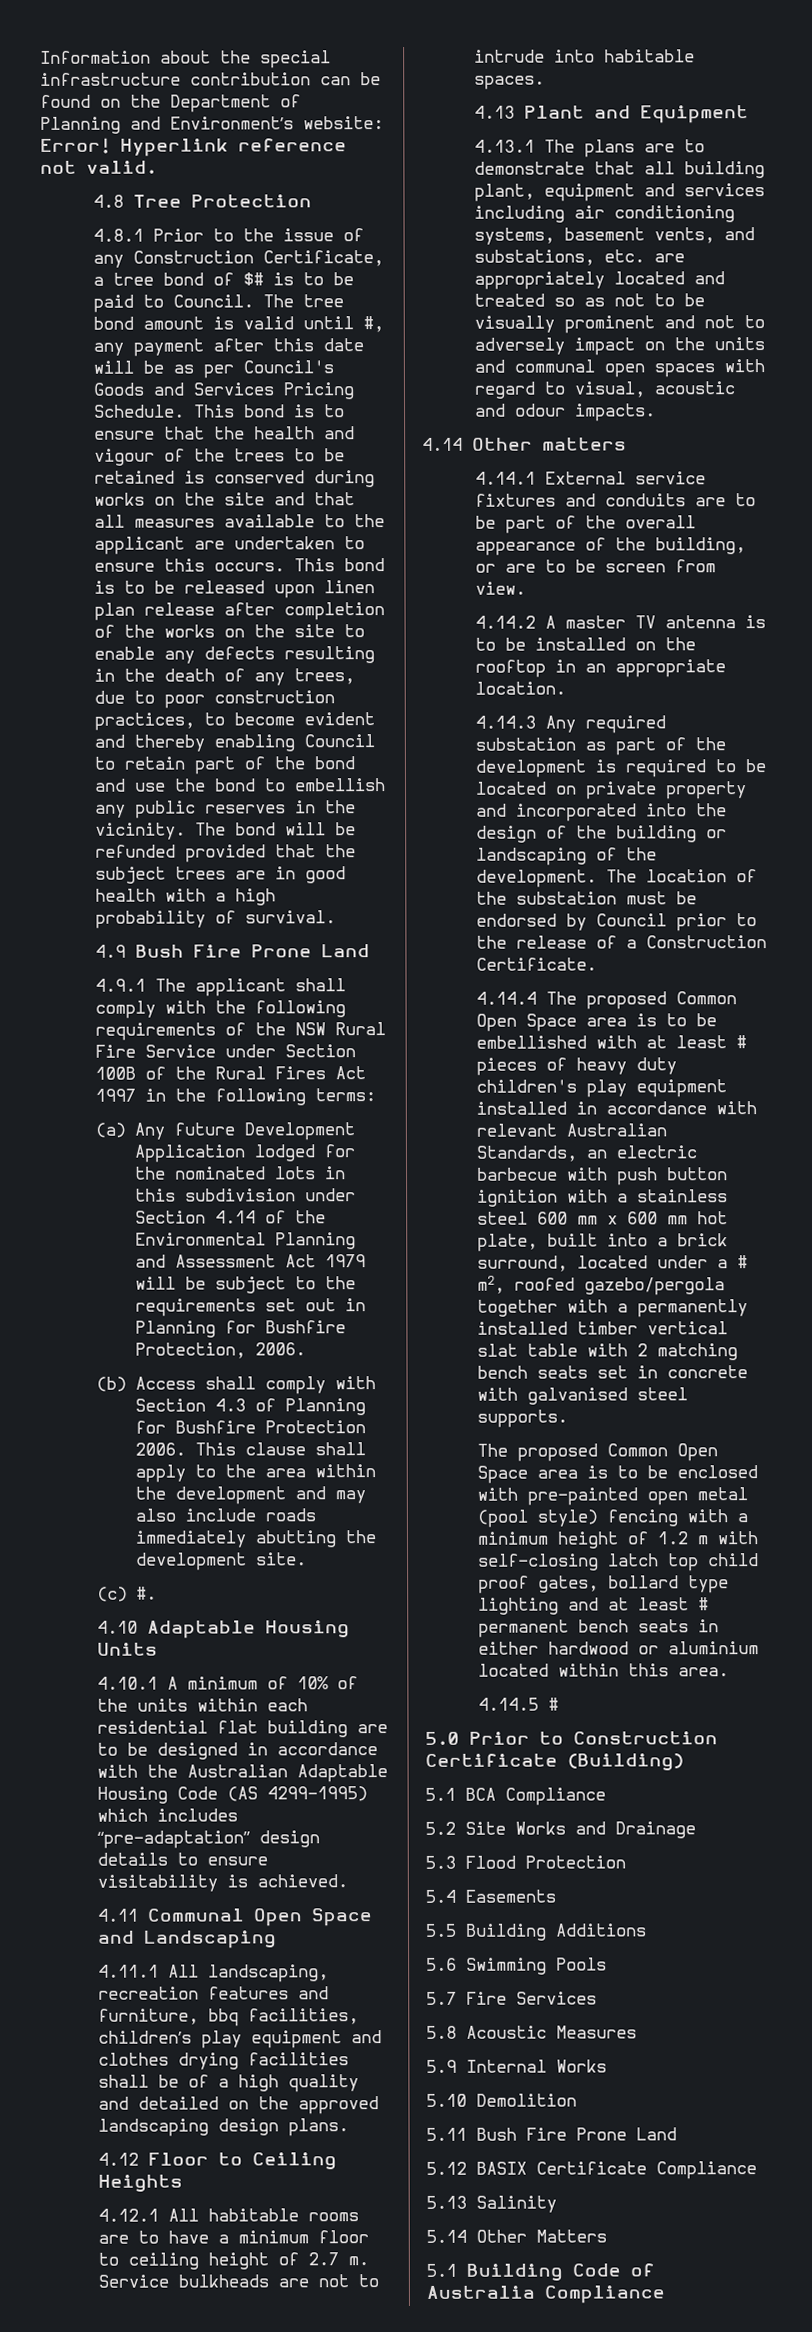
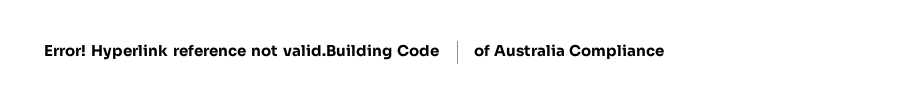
[40,50,331,69] [40,72,381,86] [40,94,301,113] [40,116,384,134] [40,137,347,157] [40,160,157,174] [93,194,313,208] [93,228,365,242] [93,250,385,268] [93,272,355,286] [93,294,345,313] [93,316,385,333] [93,338,365,357] [93,360,335,379] [93,382,355,400] [94,404,346,418] [94,426,356,440] [94,448,346,466] [94,470,376,488] [94,492,356,506] [94,514,386,528] [94,536,366,555] [94,558,386,572] [94,580,376,599] [94,602,386,621] [94,624,366,638] [94,646,376,664] [94,668,356,686] [94,690,336,709] [94,712,376,731] [94,734,376,752] [94,756,356,775] [94,778,387,792] [95,800,357,819] [95,822,357,840] [95,844,357,863] [95,866,347,884] [95,888,277,906] [95,910,337,929] [95,944,371,958] [95,978,347,997] [95,1000,347,1019] [95,1022,387,1041] [95,1044,357,1058] [95,1066,367,1080] [95,1088,377,1106] [95,1122,355,1141] [133,1144,355,1163] [134,1166,346,1180] [134,1188,356,1202] [134,1210,326,1224] [134,1232,356,1250] [134,1254,366,1268] [134,1276,356,1294] [134,1298,366,1317] [134,1320,346,1338] [134,1342,306,1359] [96,1376,376,1395] [134,1398,366,1416] [134,1420,366,1434] [134,1442,366,1456] [134,1464,376,1483] [134,1486,366,1505] [134,1508,316,1522] [134,1530,376,1548] [135,1552,307,1571] [97,1586,157,1602] [97,1620,351,1639] [97,1642,159,1656] [97,1676,359,1690] [97,1698,309,1712] [97,1720,389,1738] [97,1742,379,1760] [97,1764,389,1783] [97,1786,369,1804] [97,1808,239,1822] [97,1830,321,1849] [97,1852,269,1866] [97,1874,349,1892] [97,1908,373,1927] [98,1930,278,1949] [98,1964,330,1983] [98,1986,330,2000] [98,2008,360,2027] [98,2030,383,2049] [98,2052,350,2070] [98,2074,360,2093] [98,2096,380,2115] [98,2118,350,2137] [98,2152,338,2171] [98,2174,184,2193] [98,2208,360,2222] [98,2230,370,2244] [98,2252,370,2270] [98,2274,380,2288] [474,49,696,63] [474,75,546,90] [474,105,750,124] [474,139,706,158] [474,161,766,179] [474,183,766,202] [474,205,736,223] [474,227,756,245] [474,249,686,266] [474,271,726,290] [474,293,706,307] [474,315,766,334] [474,337,766,356] [474,359,766,378] [474,381,736,399] [475,403,657,422] [422,437,627,451] [475,471,707,485] [475,493,757,507] [475,515,697,534] [475,537,747,556] [475,559,717,573] [475,581,527,595] [475,615,767,629] [475,637,697,651] [475,659,727,678] [475,681,567,695] [475,715,667,734] [475,737,727,756] [475,759,767,778] [475,781,748,800] [476,803,728,822] [476,825,728,843] [476,847,658,866] [476,869,758,888] [476,891,698,905] [476,913,758,932] [476,935,768,949] [476,957,598,971] [476,991,738,1010] [476,1013,718,1032] [476,1035,748,1049] [476,1057,678,1076] [476,1079,728,1098] [476,1101,758,1115] [476,1123,668,1137] [476,1145,698,1162] [477,1167,729,1186] [477,1189,729,1207] [477,1211,729,1225] [477,1233,729,1252] [477,1255,749,1272] [477,1275,726,1296] [477,1299,749,1318] [477,1321,729,1335] [477,1343,739,1361] [477,1365,749,1379] [477,1387,689,1405] [477,1409,569,1428] [477,1443,719,1462] [477,1465,759,1484] [477,1487,749,1506] [477,1509,749,1528] [477,1531,759,1549] [478,1553,760,1572] [478,1575,730,1594] [478,1597,710,1615] [478,1619,720,1638] [478,1641,760,1655] [478,1663,730,1677] [478,1697,560,1711] [425,1731,718,1745] [425,1753,684,1772] [425,1787,606,1806] [425,1821,696,1839] [425,1855,626,1869] [425,1889,556,1903] [425,1923,647,1941] [426,1957,607,1975] [426,1991,597,2005] [426,2025,637,2039] [426,2059,607,2073] [426,2093,577,2107] [426,2127,677,2141] [426,2161,757,2180] [426,2195,557,2213] [426,2229,607,2243] [426,2263,563,2282] Information about the special infrastructure contribution can be found on the Department of Planning and Environment’s website: Error! Hyperlink reference not valid. // 4.8 Tree Protection // 4.8.1 Prior to the issue of any Construction Certificate, a tree bond of $# is to be paid to Council. The tree bond amount is valid until #, any payment after this date will be as per Council's Goods and Services Pricing Schedule. This bond is to ensure that the health and vigour of the trees to be retained is conserved during works on the site and that all measures available to the applicant are undertaken to ensure this occurs. This bond is to be released upon linen plan release after completion of the works on the site to enable any defects resulting in the death of any trees, due to poor construction practices, to become evident and thereby enabling Council to retain part of the bond and use the bond to embellish any public reserves in the vicinity. The bond will be refunded provided that the subject trees are in good health with a high probability of survival. // 4.9 Bush Fire Prone Land // 4.9.1 The applicant shall comply with the following requirements of the NSW Rural Fire Service under Section 100B of the Rural Fires Act 1997 in the following terms: // (a) Any future Development Application lodged for the nominated lots in this subdivision under Section 4.14 of the Environmental Planning and Assessment Act 1979 will be subject to the requirements set out in Planning for Bushfire Protection, 2006. // (b) Access shall comply with Section 4.3 of Planning for Bushfire Protection 2006. This clause shall apply to the area within the development and may also include roads immediately abutting the development site. // (c) #. // 4.10 Adaptable Housing Units // 4.10.1 A minimum of 10% of the units within each residential flat building are to be designed in accordance with the Australian Adaptable Housing Code (AS 4299-1995) which includes “pre-adaptation” design details to ensure visitability is achieved. // 4.11 Communal Open Space and Landscaping // 4.11.1 All landscaping, recreation features and furniture, bbq facilities, children’s play equipment and clothes drying facilities shall be of a high quality and detailed on the approved landscaping design plans. // 4.12 Floor to Ceiling Heights // 4.12.1 All habitable rooms are to have a minimum floor to ceiling height of 2.7 m. Service bulkheads are not to intrude into habitable spaces. // 4.13 Plant and Equipment // 4.13.1 The plans are to demonstrate that all building plant, equipment and services including air conditioning systems, basement vents, and substations, etc. are appropriately located and treated so as not to be visually prominent and not to adversely impact on the units and communal open spaces with regard to visual, acoustic and odour impacts. // 4.14 Other matters // 4.14.1 External service fixtures and conduits are to be part of the overall appearance of the building, or are to be screen from view. // 4.14.2 A master TV antenna is to be installed on the rooftop in an appropriate location. // 4.14.3 Any required substation as part of the development is required to be located on private property and incorporated into the design of the building or landscaping of the development. The location of the substation must be endorsed by Council prior to the release of a Construction Certificate. // 4.14.4 The proposed Common Open Space area is to be embellished with at least # pieces of heavy duty children's play equipment installed in accordance with relevant Australian Standards, an electric barbecue with push button ignition with a stainless steel 600 mm x 600 mm hot plate, built into a brick surround, located under a # m2, roofed gazebo/pergola together with a permanently installed timber vertical slat table with 2 matching bench seats set in concrete with galvanised steel supports. // The proposed Common Open Space area is to be enclosed with pre-painted open metal (pool style) fencing with a minimum height of 1.2 m with self-closing latch top child proof gates, bollard type lighting and at least # permanent bench seats in either hardwood or aluminium located within this area. // 4.14.5 # // 5.0 Prior to Construction Certificate (Building) // 5.1 BCA Compliance // 5.2 Site Works and Drainage // 5.3 Flood Protection // 5.4 Easements // 5.5 Building Additions // 5.6 Swimming Pools // 5.7 Fire Services // 5.8 Acoustic Measures // 5.9 Internal Works // 5.10 Demolition // 5.11 Bush Fire Prone Land // 5.12 BASIX Certificate Compliance // 5.13 Salinity // 5.14 Other Matters // 5.1 Building -> [44,44,392,60] Error! Hyperlink reference not valid.Building

